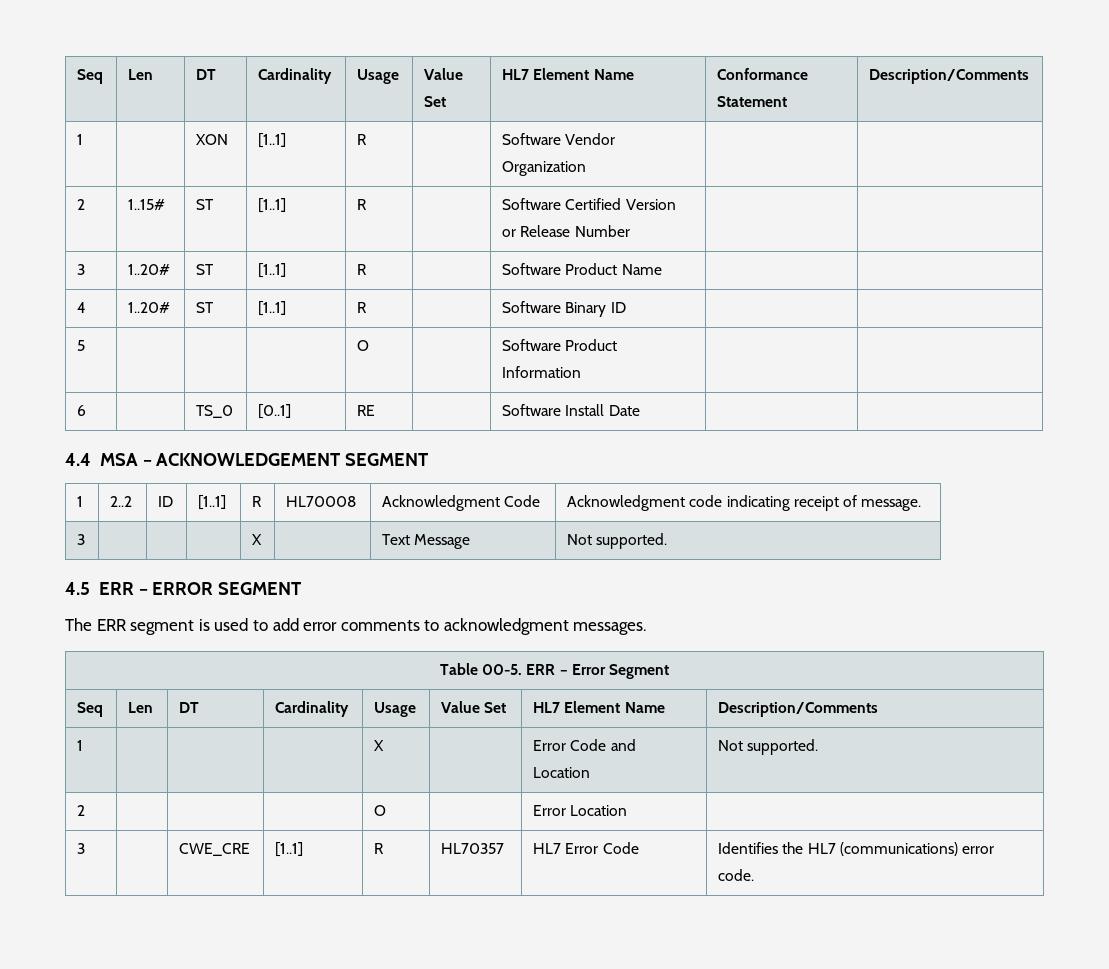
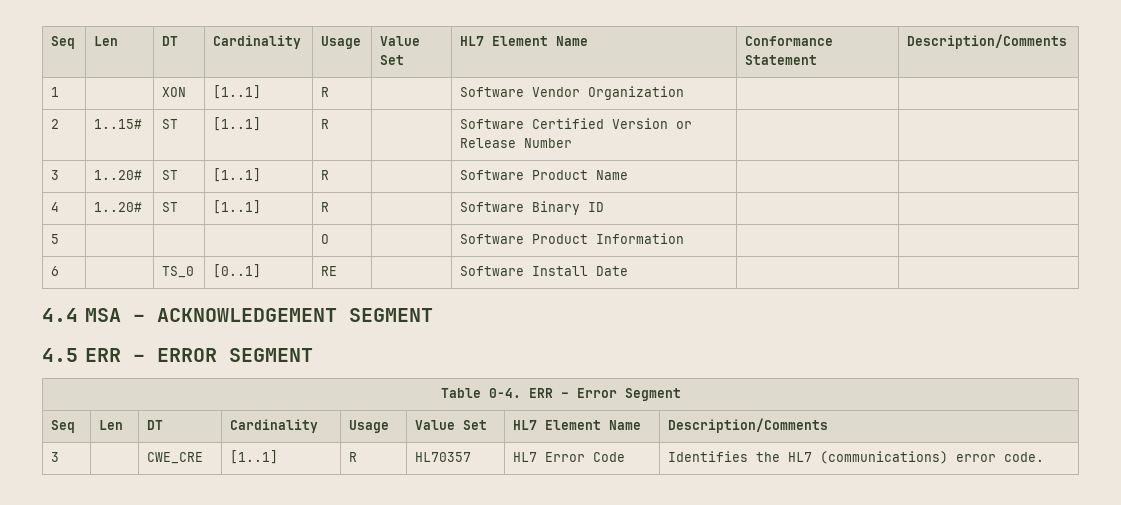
[77,496,84,507] [110,496,133,507] [158,496,174,507] [198,495,227,510] [252,496,263,507] [286,496,357,507] [382,495,541,511] [567,495,922,511] [77,534,86,545] [252,534,263,545] [382,534,471,549] [567,533,668,549] // 1 | 2..2 | ID | [1..1] | R | HL70008 | Acknowledgment Code | Acknowledgment code indicating receipt of message. // 3 | | | | X | | Text Message | Not supported. -> (434, 315) none
[65,618,647,635] // The ERR segment is used to add error comments to acknowledgment messages. -> (314, 355) none
[482,664,523,675] 00-5. -> [488,388,521,398] 0-4.
[77,740,84,751] [374,740,385,751] [533,739,636,751] [533,767,591,778] [718,739,819,755] [77,805,86,816] [374,805,387,816] [533,805,628,816] // 1 | | | | X | | Error Code and Location | Not supported. // 2 | | | | O | | Error Location | -> (829, 425) none

